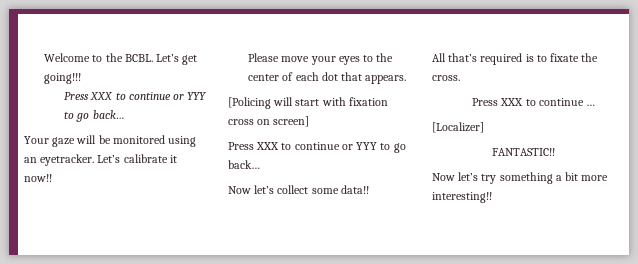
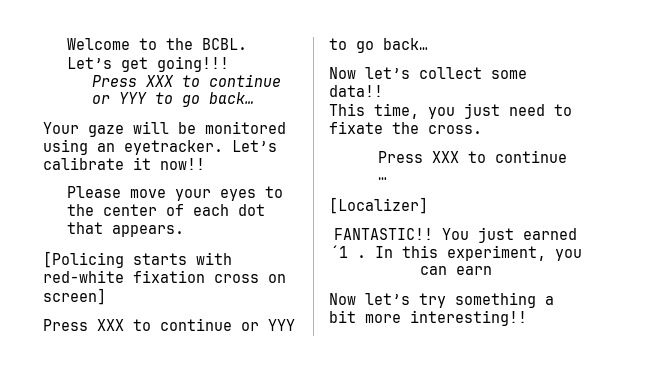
[273,97,346,106] will start with -> [133,252,232,265] [43,270,124,283] starts with red-white
[432,53,534,65] All that’s required is -> [329,103,545,119] This time, you just need
(555, 152) none -> [442,227,577,243] [329,245,582,261] [419,266,492,275] You just earned ´1 . In this experiment, you can earn

